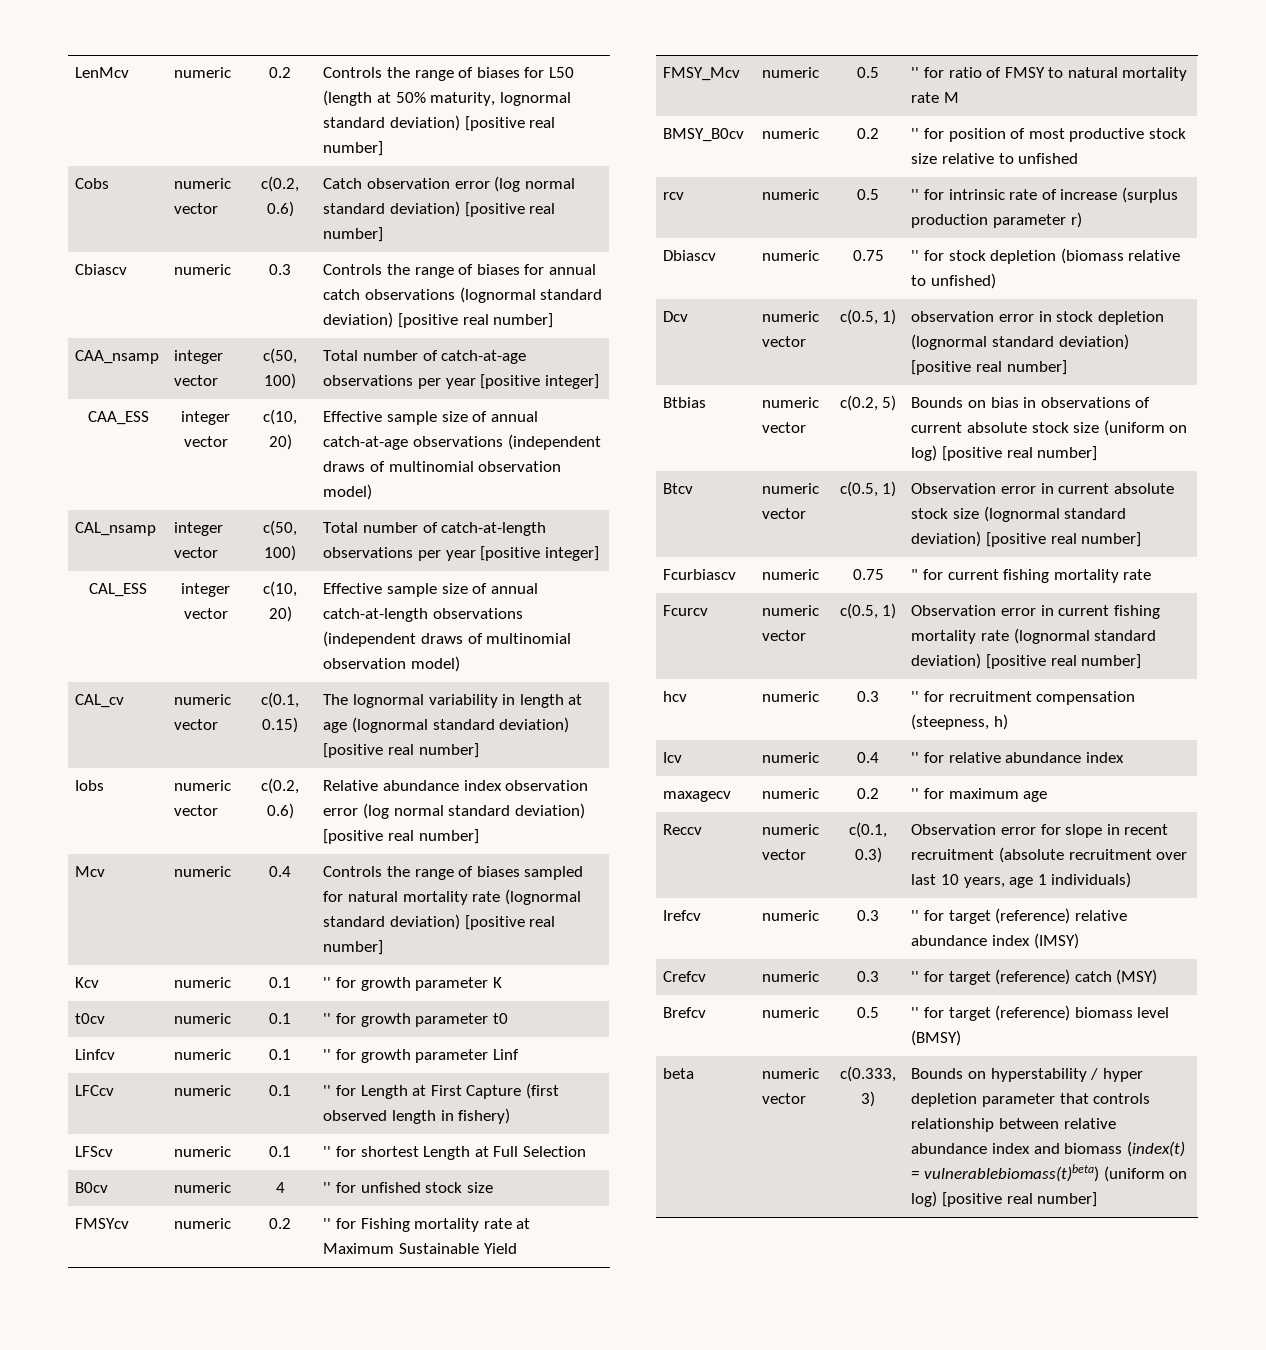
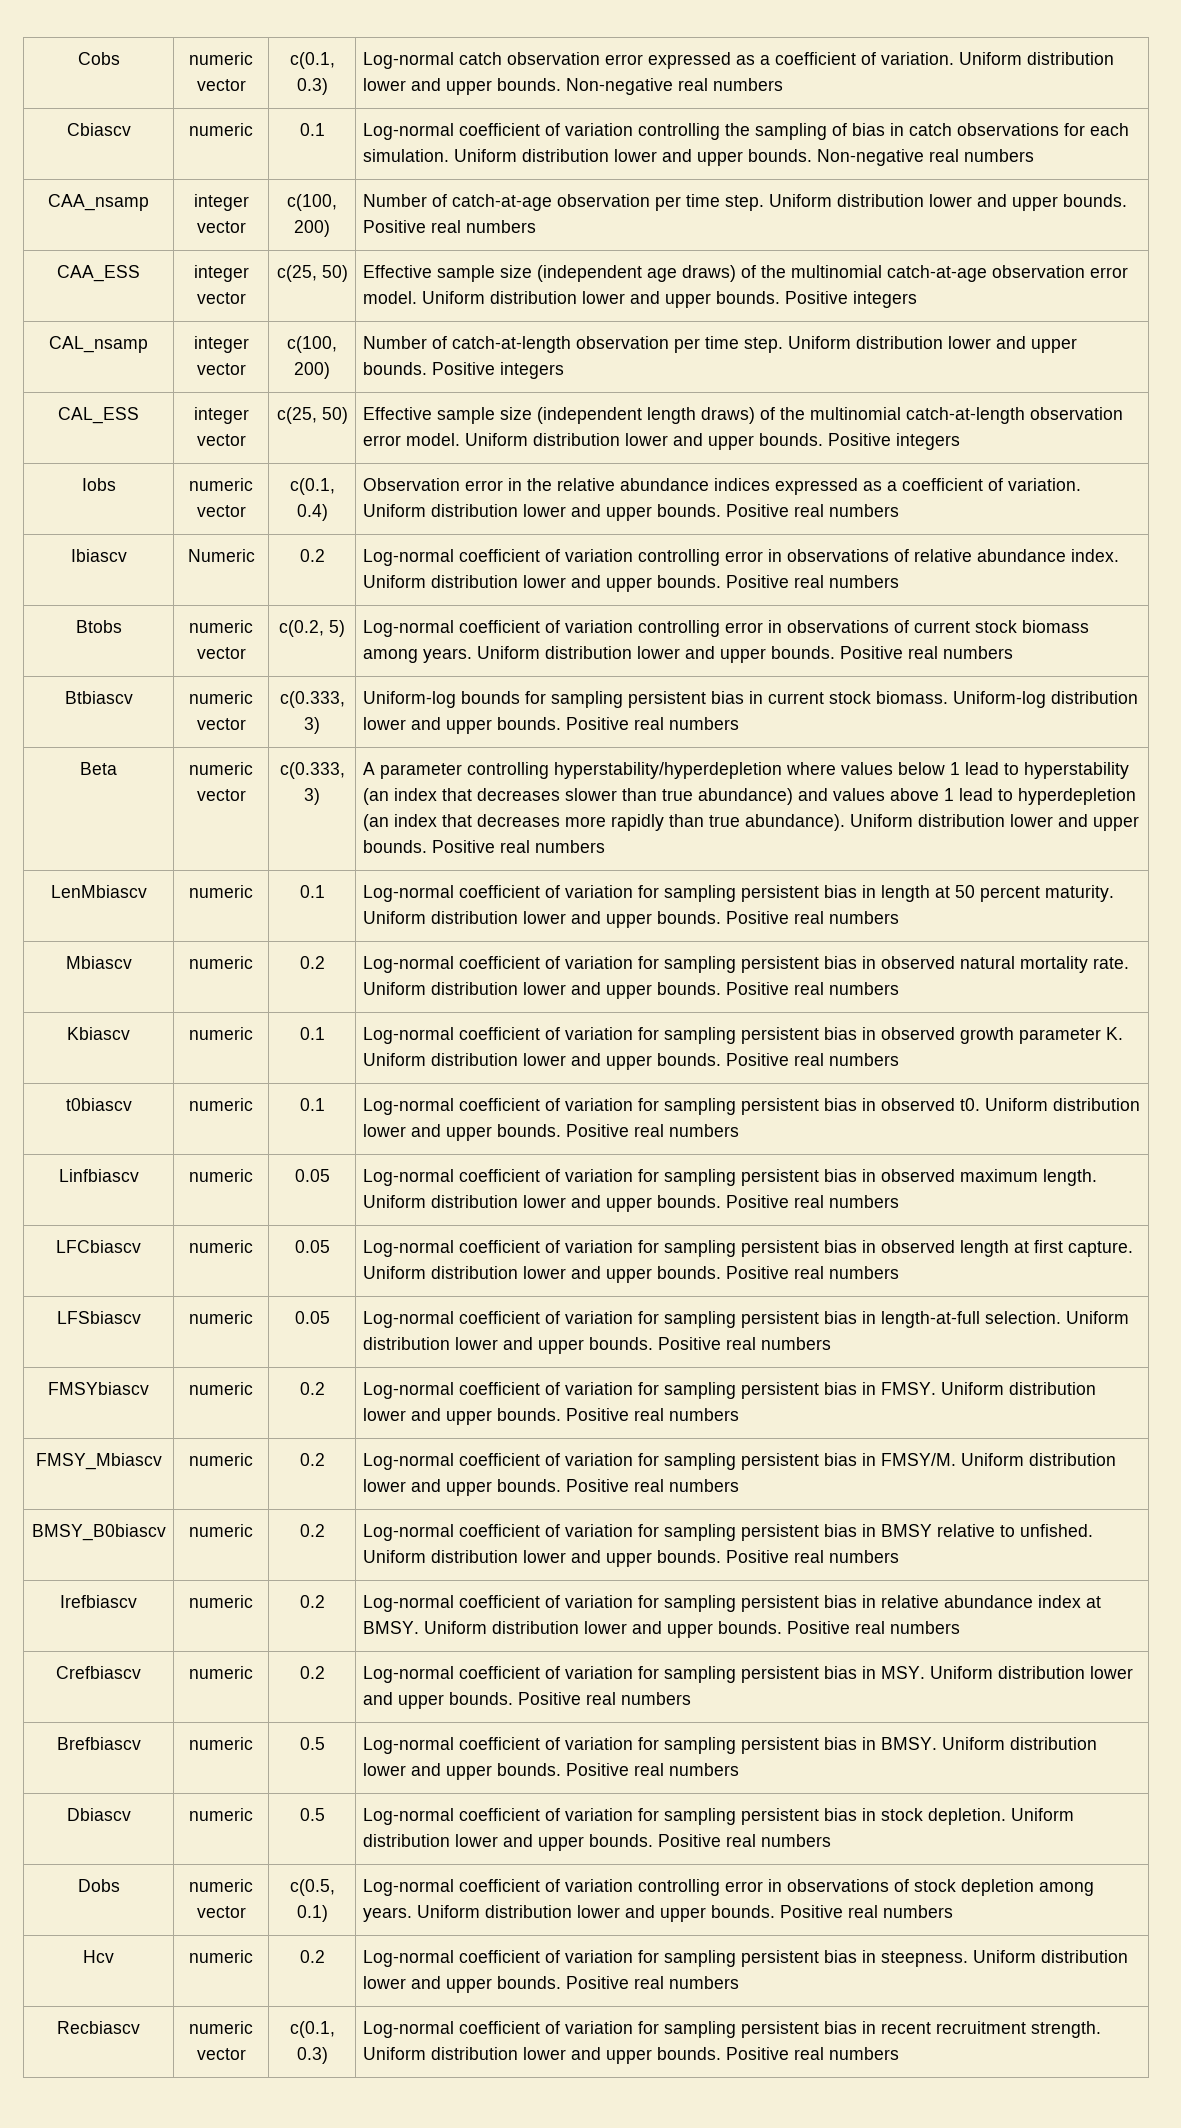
[75,67,130,78] [174,67,232,78] [269,67,291,78] [323,67,574,81] [323,90,571,106] [323,115,556,131] [323,141,384,156] [75,178,110,189] [174,178,232,189] [174,203,219,214] [261,176,299,192] [266,201,294,217] [323,176,575,192] [323,201,556,217] [323,227,384,242] [75,264,128,275] [174,264,232,275] [269,264,291,275] [323,264,596,278] [323,287,603,303] [323,312,554,328] [75,350,160,364] [174,350,224,364] [174,375,219,386] [263,348,297,364] [264,373,296,389] [323,350,527,364] [323,374,599,389] LenMcv | numeric | 0.2 | Controls the range of biases for L50 (length at 50% maturity, lognormal standard deviation) [positive real number] // Cobs | numeric vector | c(0.2, 0.6) | Catch observation error (log normal standard deviation) [positive real number] // Cbiascv | numeric | 0.3 | Controls the range of biases for annual catch observations (lognormal standard deviation) [positive real number] // CAA_nsamp | integer vector | c(50, 100) | Total number of catch-at-age observations per year [positive integer] -> [77,52,120,65] [189,52,253,65] [196,79,246,91] [289,52,335,69] [296,78,328,95] [362,52,1114,69] [362,78,783,95] [66,123,131,136] [189,123,253,136] [299,123,325,136] [362,123,1129,140] [362,149,1034,166] [48,194,149,211] [193,194,249,211] [196,221,246,233] [287,194,337,211] [294,220,330,237] [362,194,1127,211] [362,220,536,233] Cobs | numeric vector | c(0.1, 0.3) | Log-normal catch observation error expressed as a coefficient of variation. Uniform distribution lower and upper bounds. Non-negative real numbers // Cbiascv | numeric | 0.1 | Log-normal coefficient of variation controlling the sampling of bias in catch observations for each simulation. Uniform distribution lower and upper bounds. Non-negative real numbers // CAA_nsamp | integer vector | c(100, 200) | Number of catch-at-age observation per time step. Uniform distribution lower and upper bounds. Positive real numbers
[263,409,297,425] [268,434,292,450] [323,411,538,425] [323,434,601,450] [323,461,562,472] [323,484,373,500] [75,522,157,536] [174,522,224,536] [174,547,219,558] [263,520,297,536] [264,545,296,561] [323,522,547,536] [323,546,599,561] c(10, 20) | Effective sample size of annual catch-at-age observations (independent draws of multinomial observation model) // CAL_nsamp | integer vector | c(50, 100) | Total number of catch-at-length observations per year [positive integer] -> [276,265,348,282] [362,265,1128,282] [362,291,917,308] [49,336,148,353] [193,336,249,353] [196,363,246,375] [287,336,337,353] [294,362,330,379] [362,336,1077,353] [362,362,564,379] c(25, 50) | Effective sample size (independent age draws) of the multinomial catch-at-age observation error model. Uniform distribution lower and upper bounds. Positive integers // CAL_nsamp | integer vector | c(100, 200) | Number of catch-at-length observation per time step. Uniform distribution lower and upper bounds. Positive integers
[263,581,297,597] [268,606,292,622] [323,583,538,597] [323,608,523,622] [323,631,572,647] [323,656,460,672] [75,694,125,708] [174,694,232,705] [174,719,219,730] [261,692,299,708] [262,717,298,733] [323,694,583,708] [323,717,570,733] [323,743,479,758] [75,780,105,791] [174,780,232,791] [174,805,219,816] [261,778,299,794] [266,803,294,819] [323,780,589,791] [323,803,585,819] [323,829,479,844] [75,866,106,877] [174,866,232,877] [269,866,291,877] [323,866,584,880] [323,889,581,905] [323,914,556,930] [323,940,384,955] [75,977,100,988] [174,977,232,988] [269,977,291,988] [323,977,502,991] [75,1013,106,1024] [174,1013,232,1024] [269,1013,291,1024] [323,1013,508,1027] [75,1049,116,1060] [174,1049,232,1060] [269,1049,291,1060] [323,1049,519,1063] [75,1085,115,1096] [174,1085,232,1096] [269,1085,291,1096] [323,1083,559,1099] [323,1108,511,1124] [75,1146,114,1157] [174,1146,232,1157] [269,1146,291,1157] [323,1146,586,1160] [75,1182,109,1193] [174,1182,232,1193] [275,1182,285,1193] [323,1182,493,1193] [75,1218,130,1229] [174,1218,232,1229] [269,1218,291,1229] [323,1218,531,1232] [323,1243,517,1254] [663,67,741,81] [762,67,820,78] [857,67,879,78] [911,67,1188,81] [911,92,959,103] [663,128,745,142] [762,128,820,139] [857,128,879,139] [911,128,1186,142] [911,153,1079,164] [663,192,685,200] [762,189,820,200] [857,189,879,200] [911,187,1178,203] [911,212,1082,228] [663,250,717,261] [762,250,820,261] [852,250,884,261] [911,248,1181,264] [911,273,996,289] [663,311,689,322] [762,311,820,322] [762,336,807,347] [839,309,897,325] [911,311,1164,325] [911,334,1129,350] [911,360,1067,375] [663,397,707,408] [762,397,820,408] [762,422,807,433] [839,395,897,411] [911,397,1151,408] [911,420,1188,436] [911,445,1098,461] [663,483,694,494] [762,483,820,494] [762,508,807,519] [839,481,897,497] [911,483,1174,494] [911,506,1127,522] [911,531,1142,547] [663,569,737,580] [762,569,820,580] [852,569,884,580] [911,569,1152,583] [663,605,709,616] [762,605,820,616] [762,630,807,641] [839,603,897,619] [911,605,1160,619] [911,628,1157,644] [911,653,1142,669] [663,691,688,702] [762,691,820,702] [857,691,879,702] [911,691,1136,705] [911,714,1008,730] [663,752,683,763] [762,752,820,763] [857,752,879,763] [911,752,1124,763] [663,791,732,802] [762,788,820,799] [857,788,879,799] [911,788,1048,802] [663,824,703,835] [762,824,820,835] [762,849,807,860] [849,822,887,838] [854,847,882,863] [911,824,1169,838] [911,847,1188,863] [911,872,1132,888] [663,910,702,921] [762,910,820,921] [857,910,879,921] [911,908,1127,924] [911,933,1079,949] [663,971,707,982] [762,971,820,982] [857,971,879,982] [911,969,1158,985] [663,1007,707,1018] [762,1007,820,1018] [857,1007,879,1018] [911,1005,1170,1021] [911,1030,962,1046] [663,1068,695,1079] [762,1068,820,1079] [762,1093,807,1104] [840,1066,896,1082] [861,1091,875,1107] [911,1068,1143,1082] [911,1093,1151,1107] [911,1118,1116,1132] [911,1141,1185,1157] [911,1164,1188,1182] [911,1191,1098,1207] c(10, 20) | Effective sample size of annual catch-at-length observations (independent draws of multinomial observation model) // CAL_cv | numeric vector | c(0.1, 0.15) | The lognormal variability in length at age (lognormal standard deviation) [positive real number] // Iobs | numeric vector | c(0.2, 0.6) | Relative abundance index observation error (log normal standard deviation) [positive real number] // Mcv | numeric | 0.4 | Controls the range of biases sampled for natural mortality rate (lognormal standard deviation) [positive real number] // Kcv | numeric | 0.1 | '' for growth parameter K // t0cv | numeric | 0.1 | '' for growth parameter t0 // Linfcv | numeric | 0.1 | '' for growth parameter Linf // LFCcv | numeric | 0.1 | '' for Length at First Capture (first observed length in fishery) // LFScv | numeric | 0.1 | '' for shortest Length at Full Selection // B0cv | numeric | 4 | '' for unfished stock size // FMSYcv | numeric | 0.2 | '' for Fishing mortality rate at Maximum Sustainable Yield // FMSY_Mcv | numeric | 0.5 | '' for ratio of FMSY to natural mortality rate M // BMSY_B0cv | numeric | 0.2 | '' for position of most productive stock size relative to unfished // rcv | numeric | 0.5 | '' for intrinsic rate of increase (surplus production parameter r) // Dbiascv | numeric | 0.75 | '' for stock depletion (biomass relative to unfished) // Dcv | numeric vector | c(0.5, 1) | observation error in stock depletion (lognormal standard deviation) [positive real number] // Btbias | numeric vector | c(0.2, 5) | Bounds on bias in observations of current absolute stock size (uniform on log) [positive real number] // Btcv | numeric vector | c(0.5, 1) | Observation error in current absolute stock size (lognormal standard deviation) [positive real number] // Fcurbiascv | numeric | 0.75 | " for current fishing mortality rate // Fcurcv | numeric vector | c(0.5, 1) | Observation error in current fishing mortality rate (lognormal standard deviation) [positive real number] // hcv | numeric | 0.3 | '' for recruitment compensation (steepness, h) // Icv | numeric | 0.4 | '' for relative abundance index // maxagecv | numeric | 0.2 | '' for maximum age // Reccv | numeric vector | c(0.1, 0.3) | Observation error for slope in recent recruitment (absolute recruitment over last 10 years, age 1 individuals) // Irefcv | numeric | 0.3 | '' for target (reference) relative abundance index (IMSY) // Crefcv | numeric | 0.3 | '' for target (reference) catch (MSY) // Brefcv | numeric | 0.5 | '' for target (reference) biomass level (BMSY) // beta | numeric vector | c(0.333, 3) | Bounds on hyperstability / hyper depletion parameter that controls relationship between relative abundance index and biomass (index(t) = vulnerablebiomass(t)beta) (uniform on log) [positive real number] -> [276,407,348,424] [362,407,1123,424] [362,433,960,450] [81,478,116,491] [189,478,253,491] [196,505,246,517] [289,478,335,495] [296,504,328,521] [362,478,1081,495] [362,504,899,521] [70,549,127,562] [187,549,255,562] [299,549,325,562] [362,549,1119,566] [362,575,899,592] [75,620,122,633] [189,620,253,633] [196,647,246,659] [279,620,345,637] [362,620,1089,637] [362,646,1013,663] [64,691,133,704] [189,691,253,704] [196,718,246,730] [279,691,345,708] [304,717,320,734] [362,691,1138,708] [362,717,739,734] [80,762,117,775] [189,762,253,775] [196,789,246,801] [279,762,345,779] [304,788,320,805] [362,762,1129,779] [362,788,1136,805] [362,814,1139,831] [362,840,605,853] [50,885,147,898] [189,885,253,898] [299,885,325,898] [362,885,1114,902] [362,911,899,928] [65,956,132,969] [189,956,253,969] [299,956,325,969] [362,956,1129,973] [362,982,899,999] [67,1027,130,1040] [189,1027,253,1040] [299,1027,325,1040] [362,1027,1123,1044] [362,1053,899,1070] [65,1098,132,1111] [189,1098,253,1111] [299,1098,325,1111] [362,1098,1140,1115] [362,1124,739,1141] [58,1169,139,1182] [189,1169,253,1182] [294,1169,330,1182] [362,1169,1097,1186] [362,1195,899,1212] [55,1240,141,1253] [189,1240,253,1253] [294,1240,330,1253] [362,1240,1133,1257] [362,1266,899,1283] [56,1311,141,1324] [189,1311,253,1324] [294,1311,330,1324] [362,1311,1129,1328] [362,1337,831,1354] [48,1382,149,1395] [189,1382,253,1395] [299,1382,325,1395] [362,1382,1096,1399] [362,1408,739,1425] [35,1453,162,1470] [189,1453,253,1466] [299,1453,325,1466] [362,1453,1116,1470] [362,1479,739,1496] [31,1524,166,1541] [189,1524,253,1537] [299,1524,325,1537] [362,1524,1093,1541] [362,1550,899,1567] [59,1595,137,1608] [189,1595,253,1608] [299,1595,325,1608] [362,1595,1101,1612] [362,1621,960,1638] [55,1666,141,1679] [189,1666,253,1679] [299,1666,325,1679] [362,1666,1133,1683] [362,1692,691,1709] [56,1737,141,1750] [189,1737,253,1750] [299,1737,325,1750] [362,1737,1097,1754] [362,1763,739,1780] [66,1808,131,1821] [189,1808,253,1821] [299,1808,325,1821] [362,1808,1074,1825] [362,1834,831,1851] [77,1879,120,1892] [189,1879,253,1892] [196,1906,246,1918] [289,1879,335,1896] [296,1905,328,1922] [362,1879,1094,1896] [362,1905,953,1922] [83,1950,114,1963] [189,1950,253,1963] [299,1950,325,1963] [362,1950,1128,1967] [362,1976,739,1993] [56,2021,140,2034] [189,2021,253,2034] [196,2048,246,2060] [289,2021,335,2038] [296,2047,328,2064] [362,2021,1101,2038] [362,2047,899,2064] c(25, 50) | Effective sample size (independent length draws) of the multinomial catch-at-length observation error model. Uniform distribution lower and upper bounds. Positive integers // Iobs | numeric vector | c(0.1, 0.4) | Observation error in the relative abundance indices expressed as a coefficient of variation. Uniform distribution lower and upper bounds. Positive real numbers // Ibiascv | Numeric | 0.2 | Log-normal coefficient of variation controlling error in observations of relative abundance index. Uniform distribution lower and upper bounds. Positive real numbers // Btobs | numeric vector | c(0.2, 5) | Log-normal coefficient of variation controlling error in observations of current stock biomass among years. Uniform distribution lower and upper bounds. Positive real numbers // Btbiascv | numeric vector | c(0.333, 3) | Uniform-log bounds for sampling persistent bias in current stock biomass. Uniform-log distribution lower and upper bounds. Positive real numbers // Beta | numeric vector | c(0.333, 3) | A parameter controlling hyperstability/hyperdepletion where values below 1 lead to hyperstability (an index that decreases slower than true abundance) and values above 1 lead to hyperdepletion (an index that decreases more rapidly than true abundance). Uniform distribution lower and upper bounds. Positive real numbers // LenMbiascv | numeric | 0.1 | Log-normal coefficient of variation for sampling persistent bias in length at 50 percent maturity. Uniform distribution lower and upper bounds. Positive real numbers // Mbiascv | numeric | 0.2 | Log-normal coefficient of variation for sampling persistent bias in observed natural mortality rate. Uniform distribution lower and upper bounds. Positive real numbers // Kbiascv | numeric | 0.1 | Log-normal coefficient of variation for sampling persistent bias in observed growth parameter K. Uniform distribution lower and upper bounds. Positive real numbers // t0biascv | numeric | 0.1 | Log-normal coefficient of variation for sampling persistent bias in observed t0. Uniform distribution lower and upper bounds. Positive real numbers // Linfbiascv | numeric | 0.05 | Log-normal coefficient of variation for sampling persistent bias in observed maximum length. Uniform distribution lower and upper bounds. Positive real numbers // LFCbiascv | numeric | 0.05 | Log-normal coefficient of variation for sampling persistent bias in observed length at first capture. Uniform distribution lower and upper bounds. Positive real numbers // LFSbiascv | numeric | 0.05 | Log-normal coefficient of variation for sampling persistent bias in length-at-full selection. Uniform distribution lower and upper bounds. Positive real numbers // FMSYbiascv | numeric | 0.2 | Log-normal coefficient of variation for sampling persistent bias in FMSY. Uniform distribution lower and upper bounds. Positive real numbers // FMSY_Mbiascv | numeric | 0.2 | Log-normal coefficient of variation for sampling persistent bias in FMSY/M. Uniform distribution lower and upper bounds. Positive real numbers // BMSY_B0biascv | numeric | 0.2 | Log-normal coefficient of variation for sampling persistent bias in BMSY relative to unfished. Uniform distribution lower and upper bounds. Positive real numbers // Irefbiascv | numeric | 0.2 | Log-normal coefficient of variation for sampling persistent bias in relative abundance index at BMSY. Uniform distribution lower and upper bounds. Positive real numbers // Crefbiascv | numeric | 0.2 | Log-normal coefficient of variation for sampling persistent bias in MSY. Uniform distribution lower and upper bounds. Positive real numbers // Brefbiascv | numeric | 0.5 | Log-normal coefficient of variation for sampling persistent bias in BMSY. Uniform distribution lower and upper bounds. Positive real numbers // Dbiascv | numeric | 0.5 | Log-normal coefficient of variation for sampling persistent bias in stock depletion. Uniform distribution lower and upper bounds. Positive real numbers // Dobs | numeric vector | c(0.5, 0.1) | Log-normal coefficient of variation controlling error in observations of stock depletion among years. Uniform distribution lower and upper bounds. Positive real numbers // Hcv | numeric | 0.2 | Log-normal coefficient of variation for sampling persistent bias in steepness. Uniform distribution lower and upper bounds. Positive real numbers // Recbiascv | numeric vector | c(0.1, 0.3) | Log-normal coefficient of variation for sampling persistent bias in recent recruitment strength. Uniform distribution lower and upper bounds. Positive real numbers

